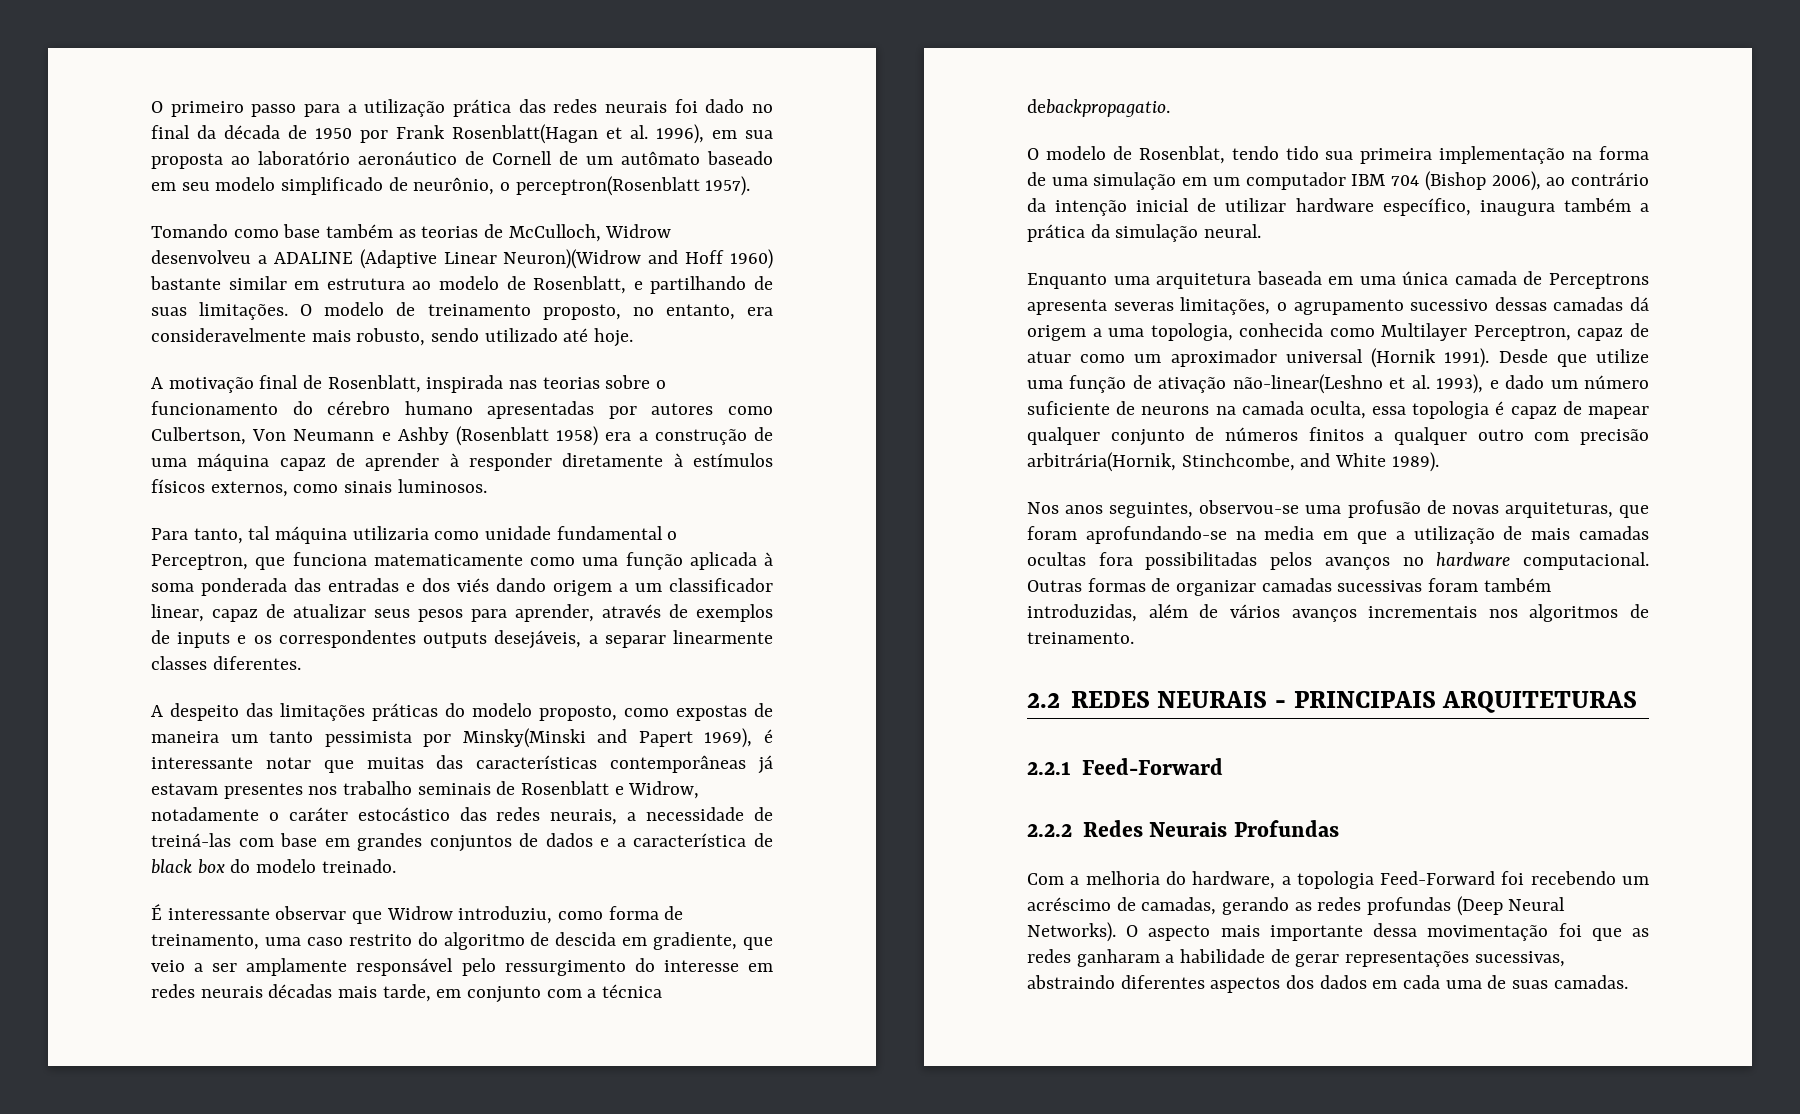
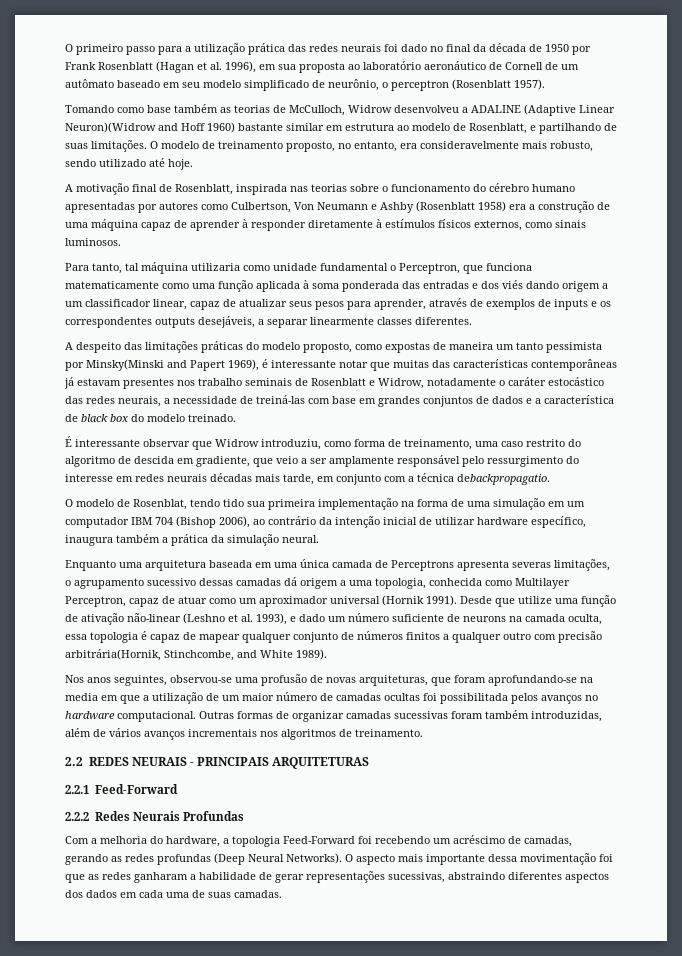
[452,124,598,144] Rosenblatt(Hagan -> [98,61,194,73] Rosenblatt (Hagan
[515,176,700,196] perceptron(Rosenblatt -> [391,79,511,91] perceptron (Rosenblatt
[1232,374,1383,394] não-linear(Leshno -> [127,613,225,624] não-linear (Leshno
[1531,526,1649,540] [1027,552,1258,570] mais camadas ocultas fora possibilitadas -> [222,692,508,704] um maior número de camadas ocultas foi possibilitada

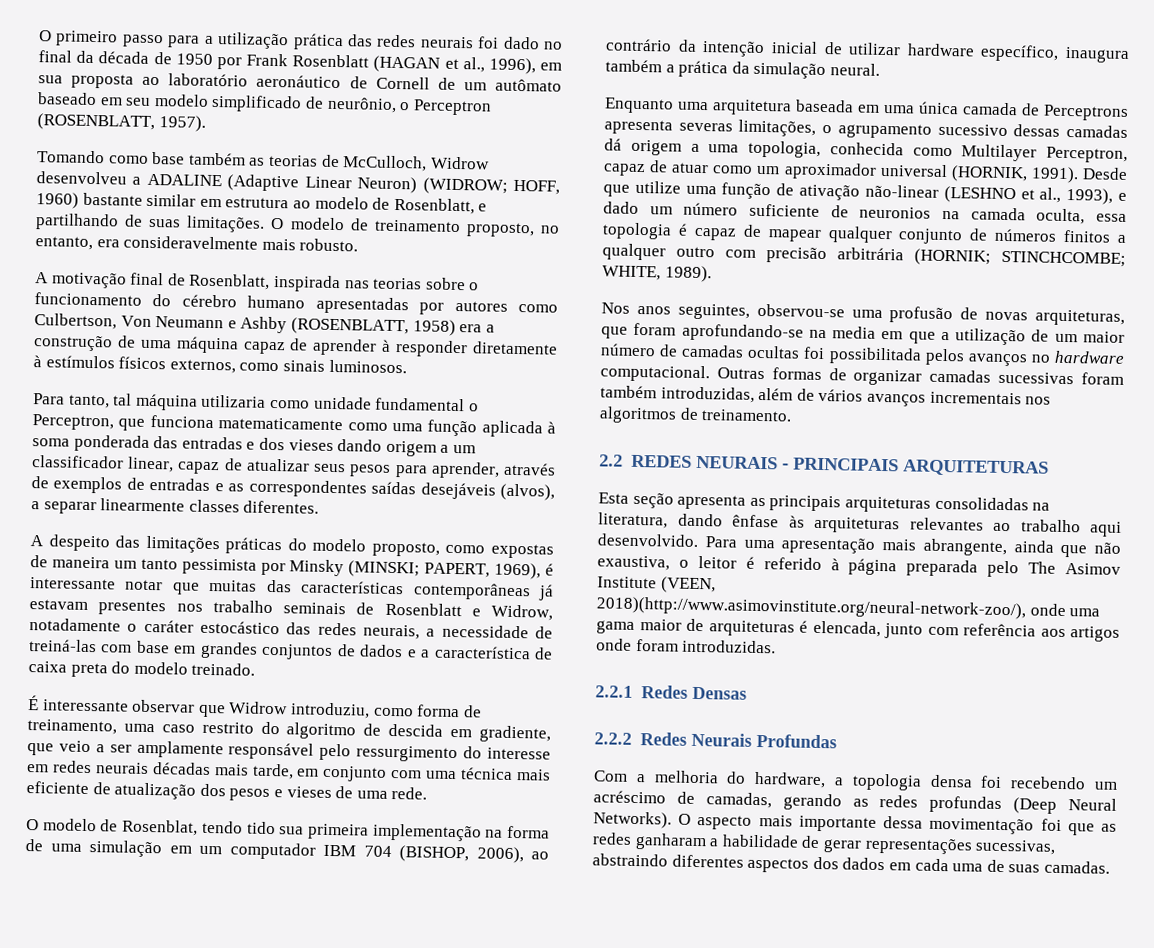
[156,61,222,73] (Hagan et al. -> [373,55,485,73] (HAGAN et al.,
[391,79,511,91] perceptron (Rosenblatt -> [412,99,492,116] [37,113,155,132] Perceptron (ROSENBLATT,
[65,122,205,133] Neuron)(Widrow and Hoff -> [357,176,560,195] Neuron) (WIDROW; HOFF,
[550,141,593,152] [65,158,193,170] robusto, sendo utilizado até hoje. -> [299,238,359,252] robusto.
[416,201,475,212] (Rosenblatt -> [290,317,409,336] (ROSENBLATT,
[502,280,523,289] viés -> [288,439,334,451] vieses
[554,299,611,310] [65,316,255,328] inputs e os correspondentes outputs desejáveis, -> [149,477,555,501] entradas e as correspondentes saídas desejáveis (alvos),
[86,359,225,371] Minsky(Minski and Papert -> [289,559,491,578] Minsky (MINSKI; PAPERT,
[81,414,129,422] black box -> [28,661,108,678] caixa preta
[408,473,550,485] a técnica debackpropagatio. -> [425,767,552,781] [26,781,428,802] uma técnica mais eficiente de atualização dos pesos e vieses de uma rede.
[176,516,216,528] (Bishop -> [399,845,469,863] (BISHOP,
[382,595,424,606] (Hornik -> [950,165,1028,183] (HORNIK,
[183,613,253,624] (Leshno et al. -> [943,185,1062,204] (LESHNO et al.,
[463,616,506,622] neurons -> [859,206,932,219] neuronios
[65,649,293,661] arbitrária(Hornik, Stinchcombe, and White -> [837,247,1126,267] [602,265,661,281] arbitrária (HORNIK; STINCHCOMBE; WHITE,
(370, 763) none -> [598,492,1051,513] [598,512,1122,537] [597,533,1121,558] [597,555,1121,578] [597,576,716,594] [596,596,1101,620] [596,618,1120,642] [596,638,777,654] // Esta seção apresenta as principais arquiteturas consolidadas na literatura, dando ênfase às arquiteturas relevantes ao trabalho aqui desenvolvido. Para uma apresentação mais abrangente, ainda que não exaustiva, o leitor é referido à página preparada pelo The Asimov Institute (VEEN, 2018)(http://www.asimovinstitute.org/neural-network-zoo/), onde uma gama maior de arquiteturas é elencada, junto com referência aos artigos onde foram introduzidas.
[94,784,178,794] Feed-Forward -> [640,685,747,700] Redes Densas
[283,836,355,844] Feed-Forward -> [929,774,973,788] densa

